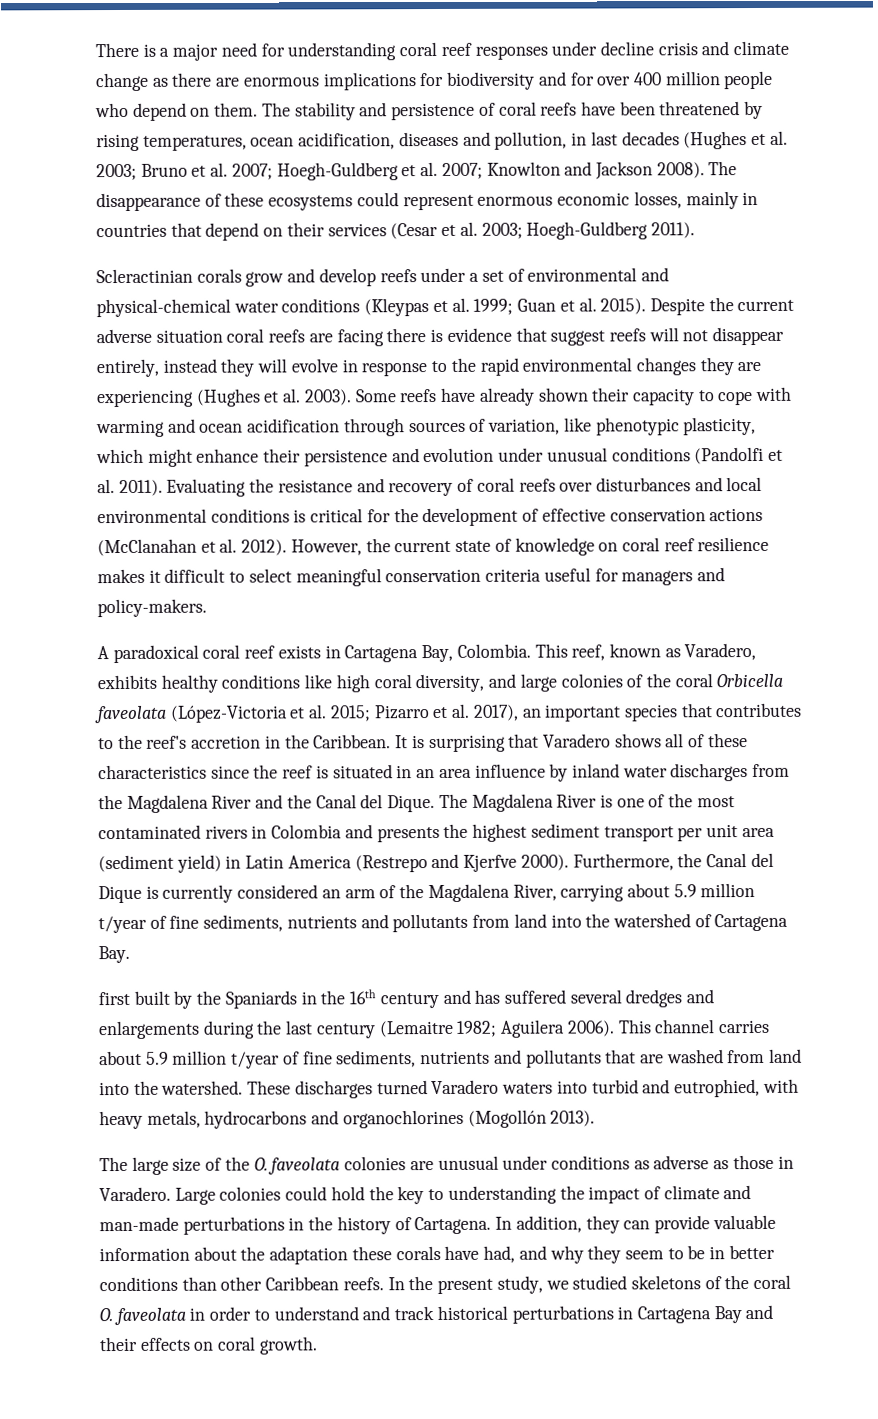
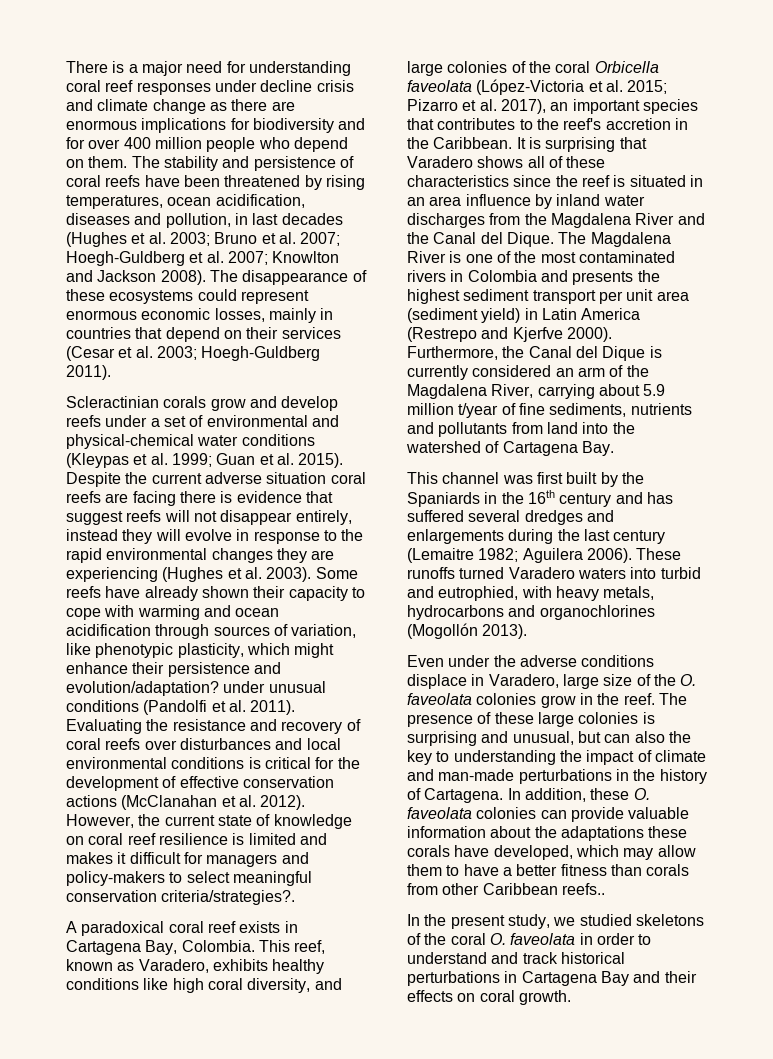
[423,447,495,463] evolution -> [66,681,219,696] evolution/adaptation?
[97,567,725,587] [97,598,207,618] makes it difficult to select meaningful conservation criteria useful for managers and policy-makers. -> [232,833,327,845] [66,852,309,867] [66,871,312,886] [66,890,296,905] is limited and makes it difficult for managers and policy-makers to select meaningful conservation criteria/strategies?.
(130, 954) none -> [407,472,533,484] This channel was
[617,1019,770,1034] [99,1048,803,1069] [99,1080,373,1099] This channel carries about 5.9 million t/year of fine sediments, nutrients and pollutants that are washed from land into the watershed. These discharges -> [636,548,682,560] [407,567,455,579] These runoffs
[99,1156,128,1172] The -> [407,655,655,667] [407,674,559,689] Even under the adverse conditions displace in Varadero,
[409,1154,794,1171] [99,1186,365,1205] are unusual under conditions as adverse as those in Varadero. Large colonies could hold -> [540,693,687,708] [407,712,655,727] [407,731,665,746] grow in the reef. The presence of these large colonies is surprising and unusual, but can also
[585,1215,620,1234] they -> [590,788,650,800] [407,807,537,819] these O. faveolata colonies
[269,1246,349,1265] adaptation -> [560,826,644,841] adaptations
[483,1244,775,1264] [99,1276,217,1292] had, and why they seem to be in better conditions than -> [493,845,696,860] [407,864,690,876] [407,883,438,895] developed, which may allow them to have a better fitness than corals from
[342,1277,384,1291] reefs. -> [561,883,605,895] reefs.. //

